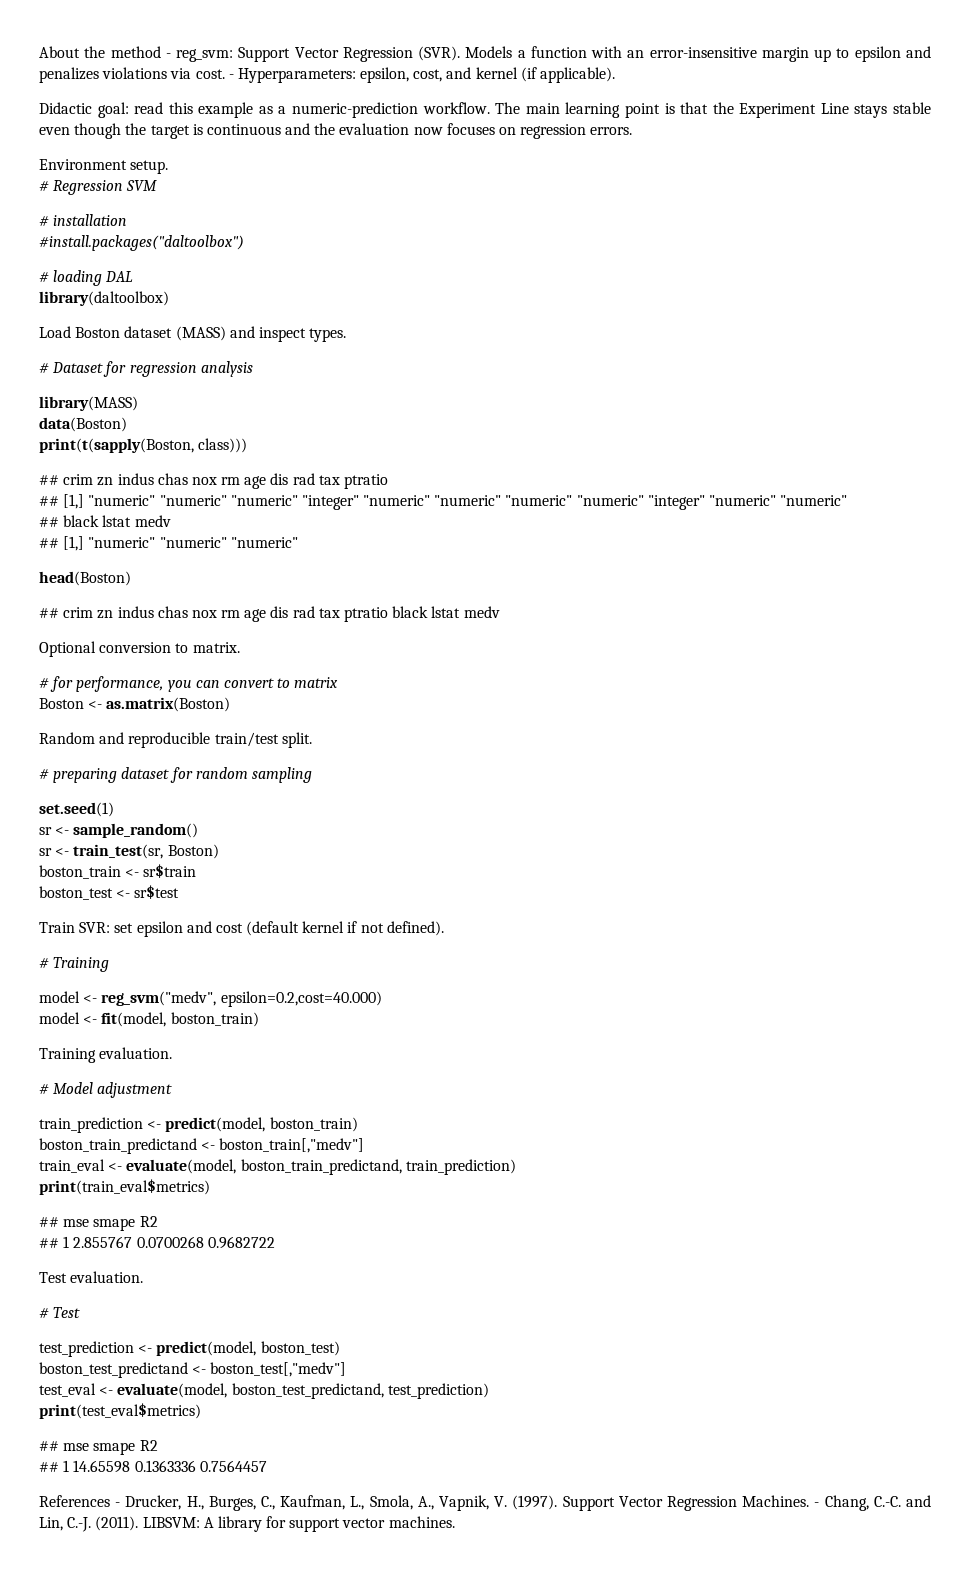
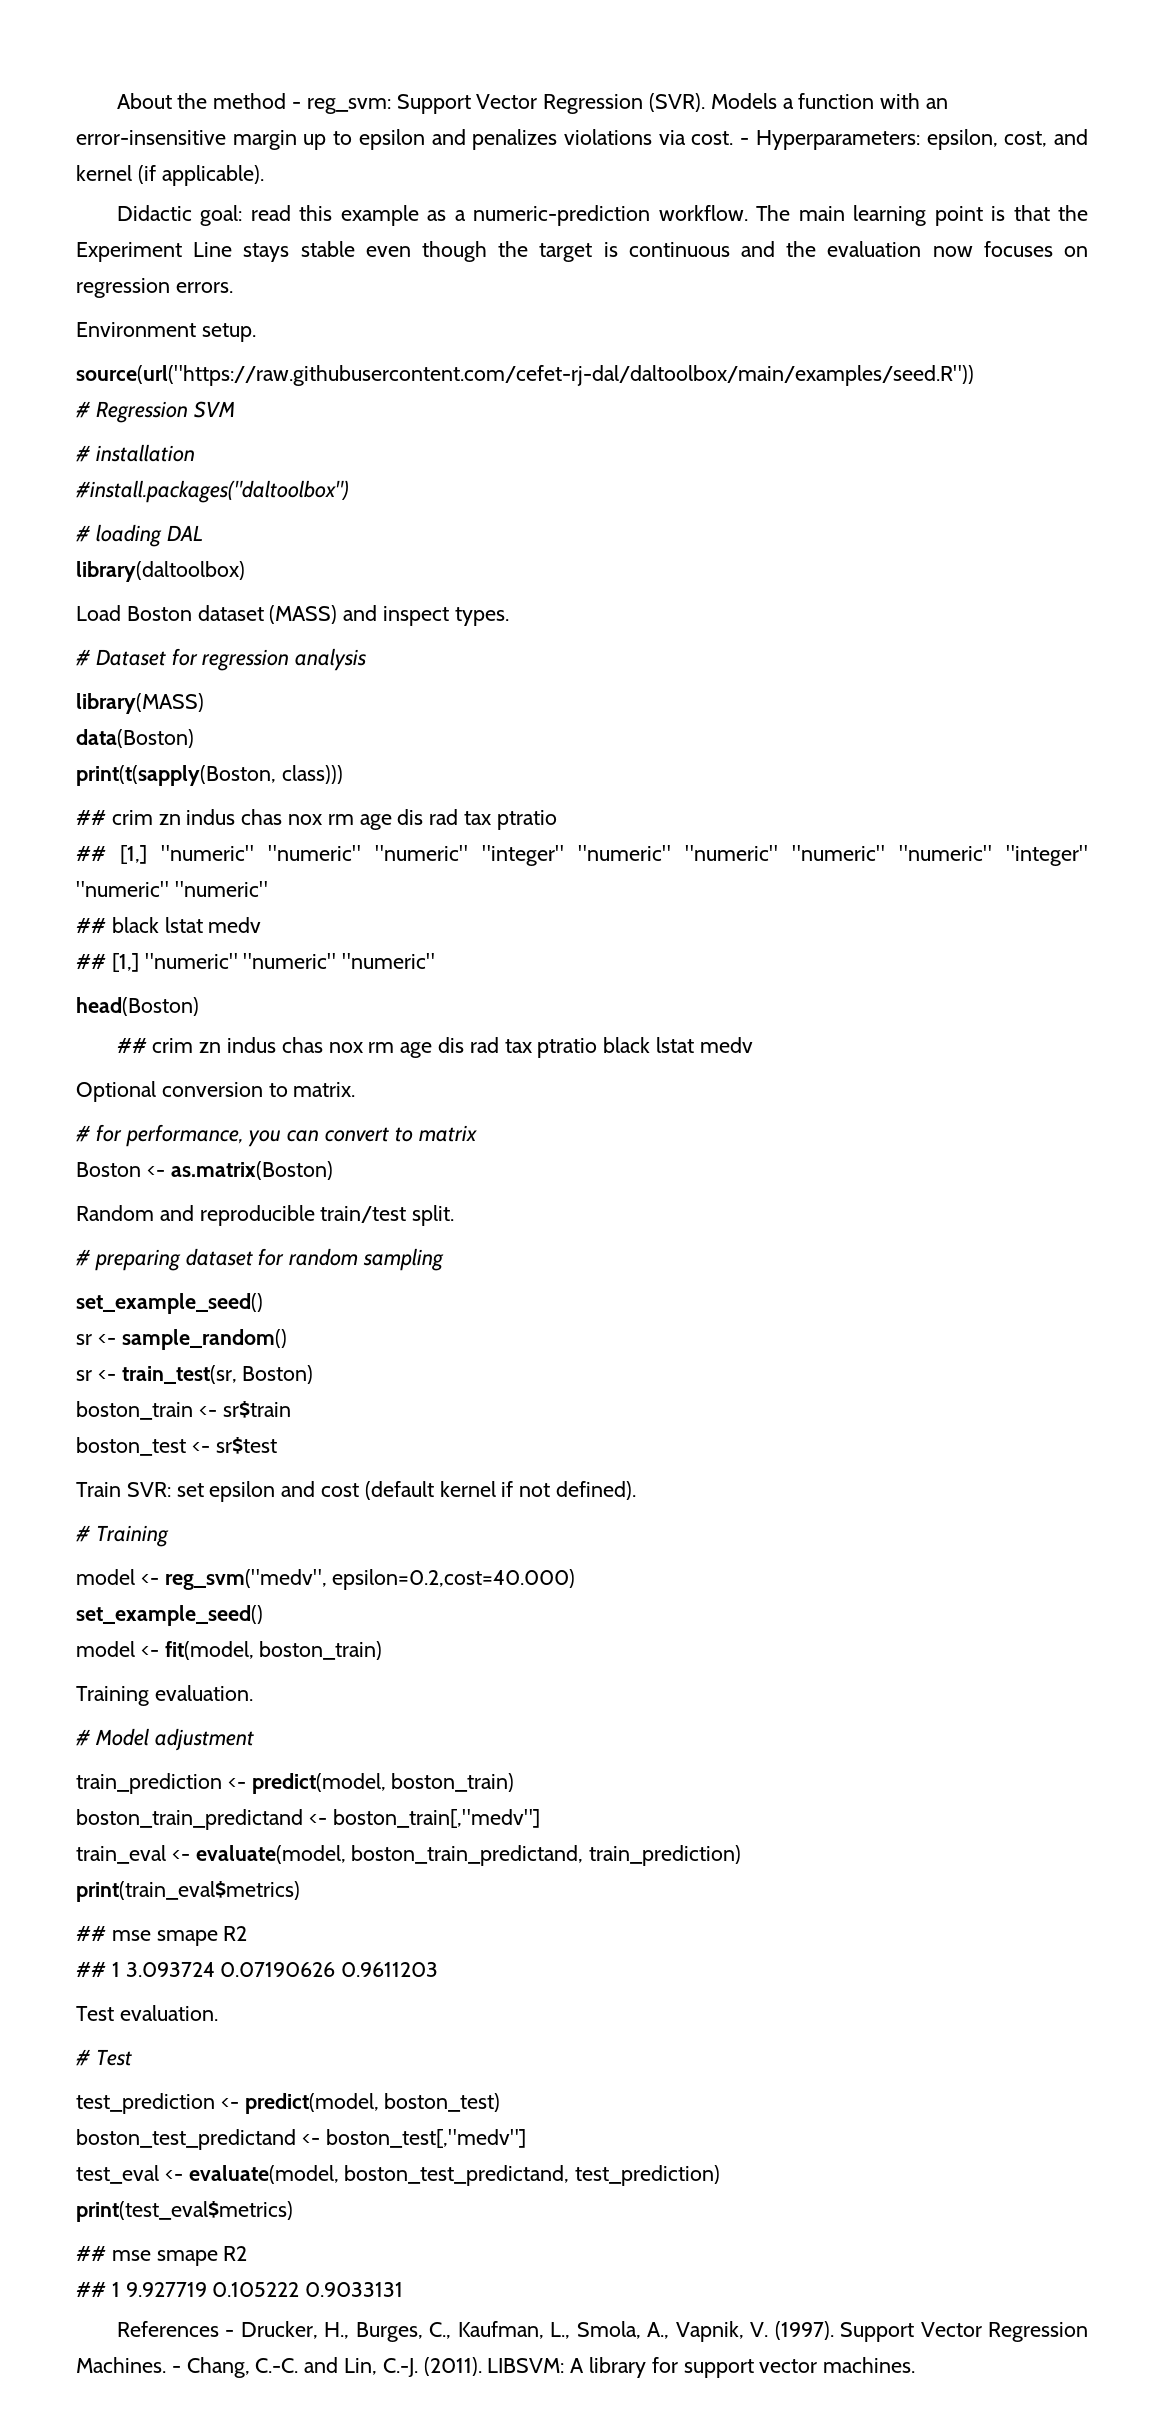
(169, 167) none -> [76,365,974,386] // source(url("https://raw.githubusercontent.com/cefet-rj-dal/daltoolbox/main/examples/seed.R"))
[39,802,114,817] set.seed(1) -> [76,1293,263,1314] set_example_seed()
(382, 999) none -> [76,1605,263,1626] // set_example_seed()
[73,1236,275,1249] 2.855767 0.0700268 0.9682722 -> [125,1962,439,1977] 3.093724 0.07190626 0.9611203
[73,1460,267,1473] 14.65598 0.1363336 0.7564457 -> [125,2282,404,2297] 9.927719 0.105222 0.9033131

